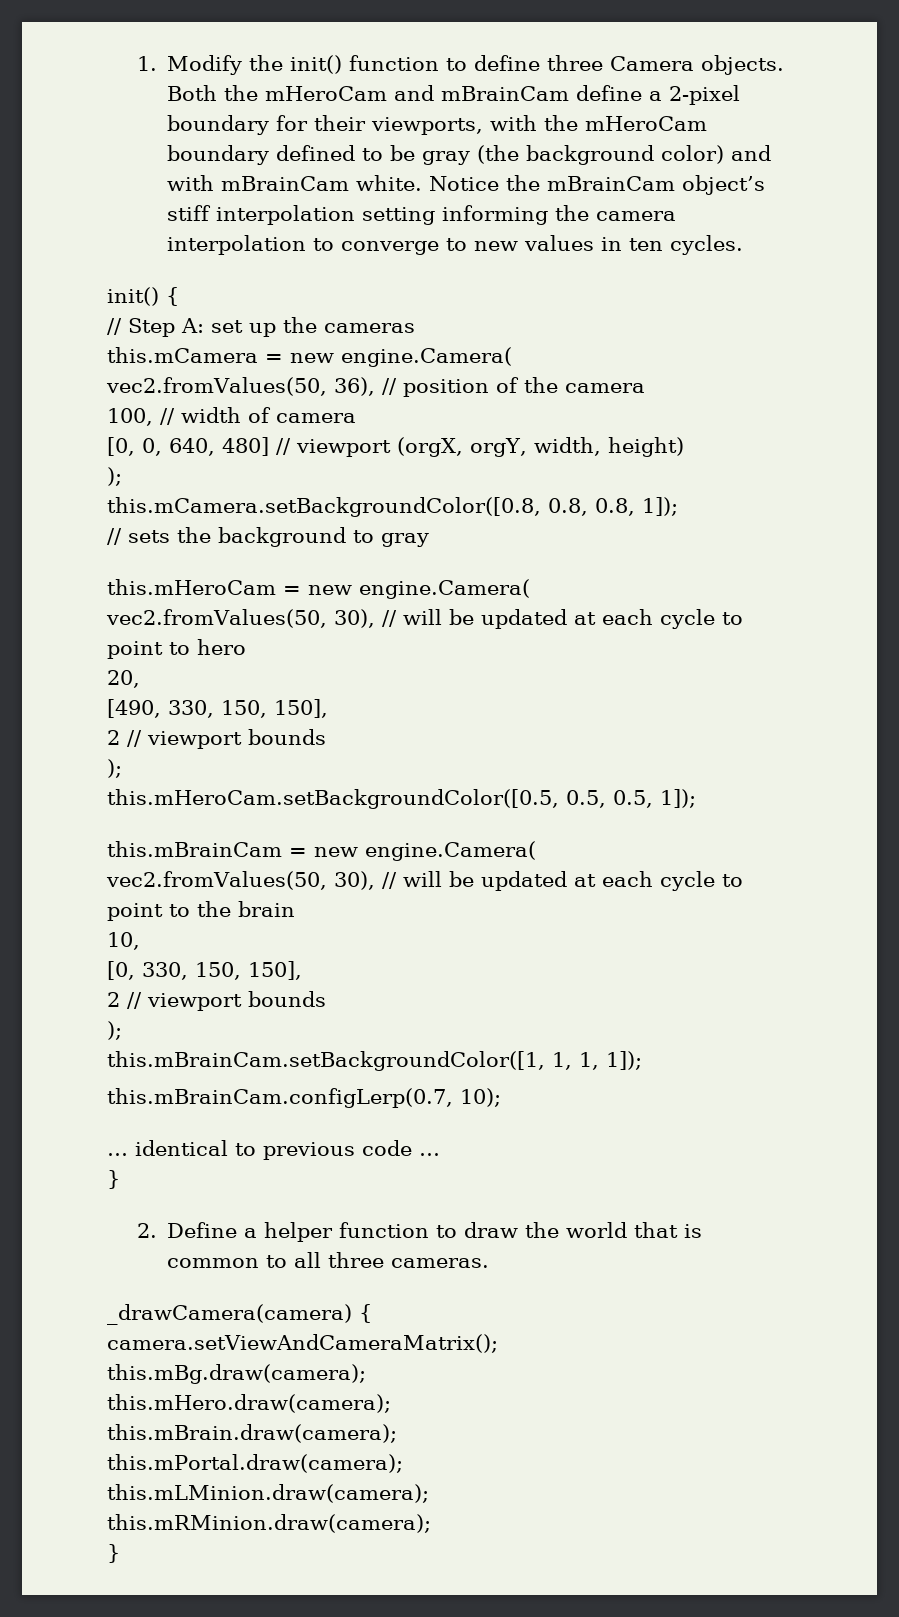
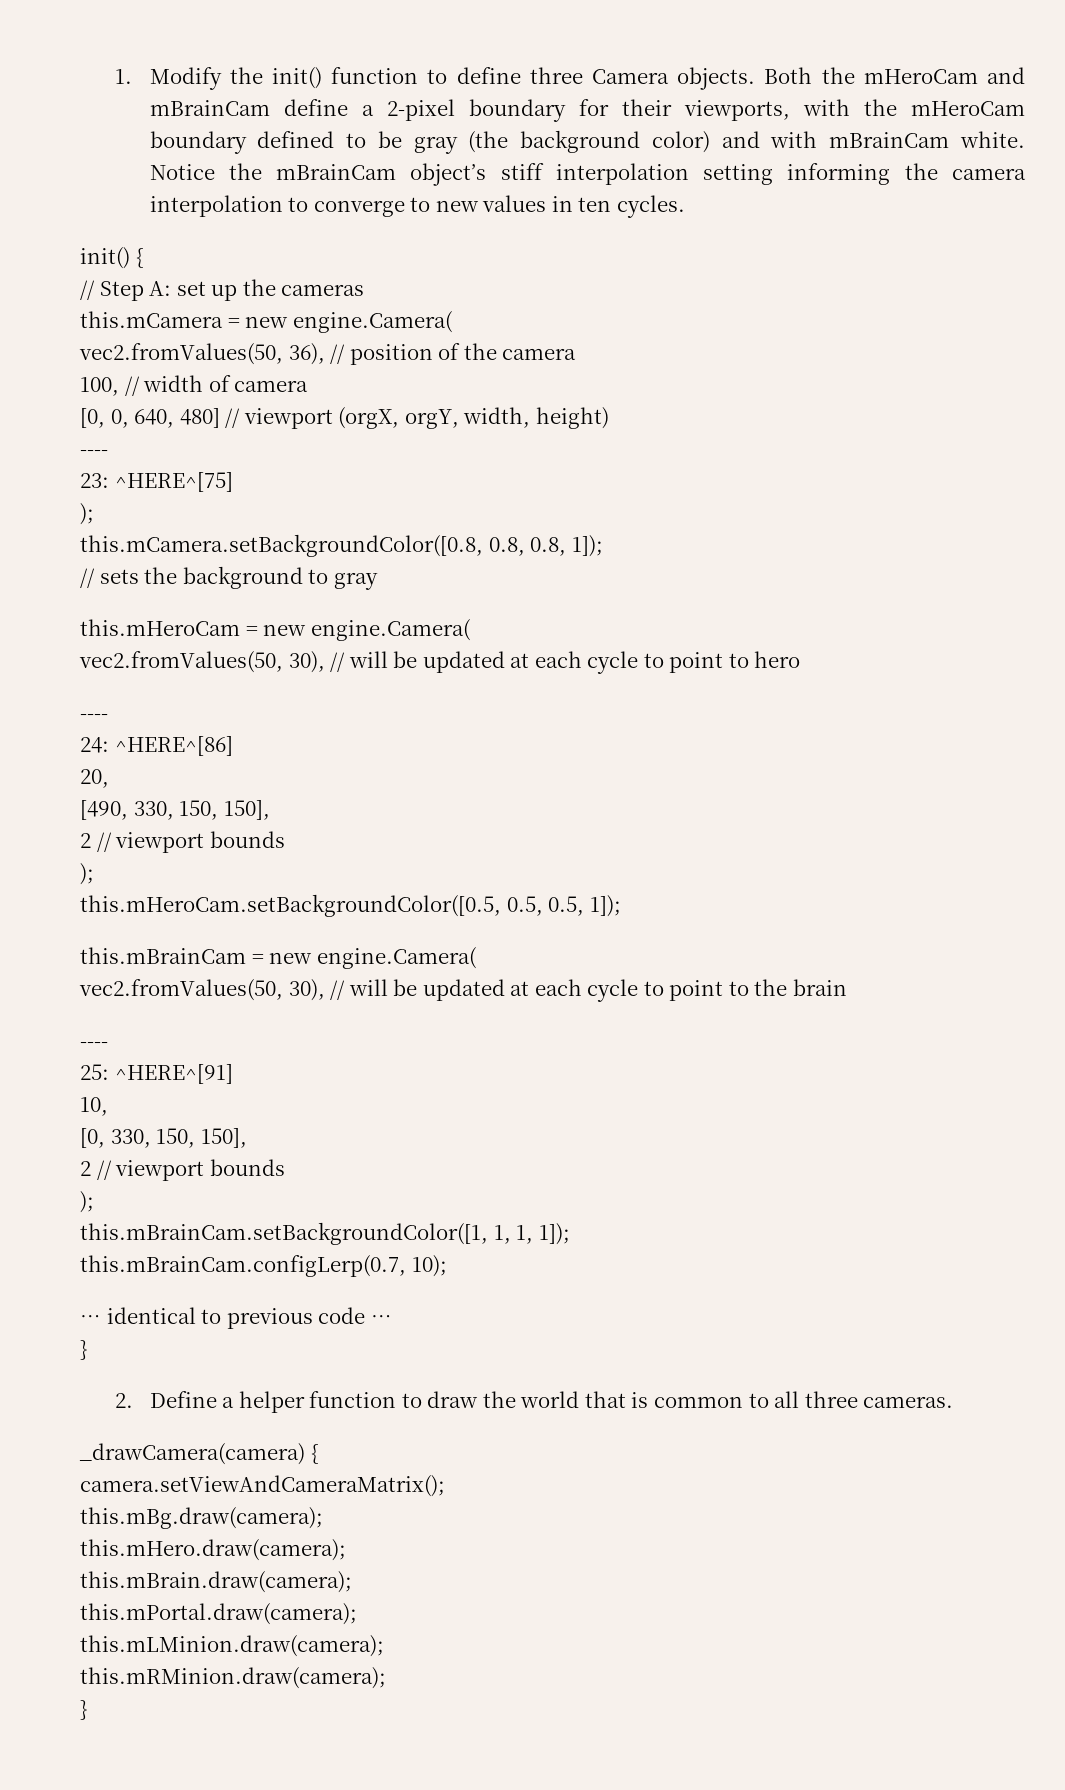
(684, 447) none -> [80,450,108,456] [80,472,233,492] // ---- // 23: ^HERE^[75]
(246, 647) none -> [80,714,108,720] [80,736,233,756] // ---- // 24: ^HERE^[86]
(295, 909) none -> [80,1042,108,1048] [80,1064,233,1084] // ---- // 25: ^HERE^[91]

